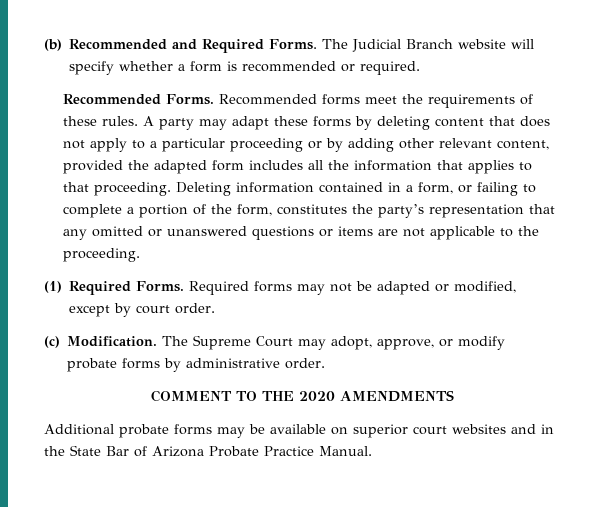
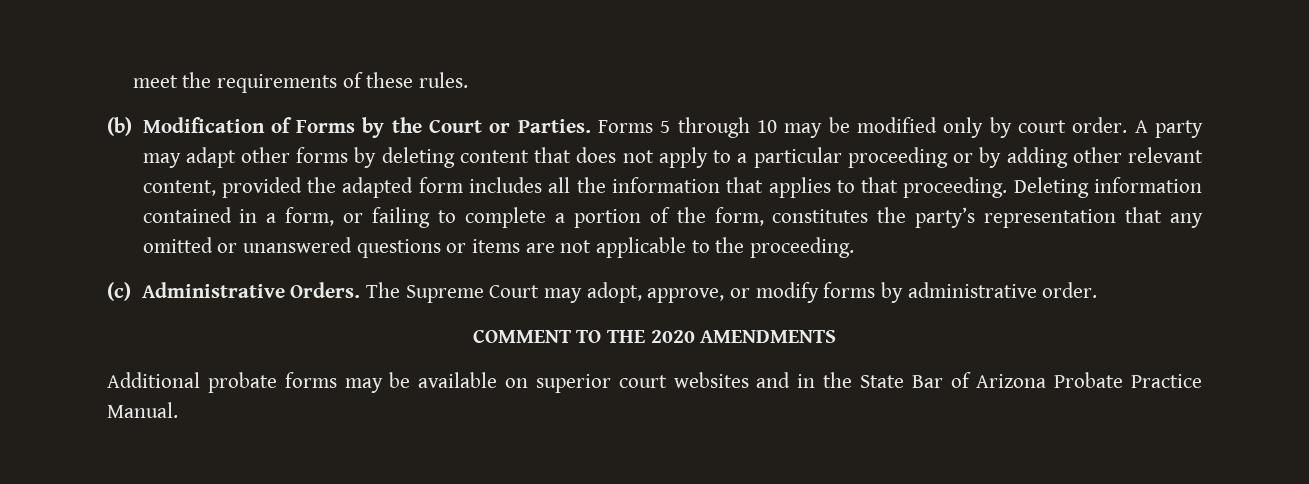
[44,39,535,53] [69,61,421,75] [62,94,360,105] (b) Recommended and Required Forms. The Judicial Branch website will specify whether a form is recommended or required. // Recommended Forms. Recommended forms -> (132, 81) none
(138, 121) none -> [107,117,1128,138] // (b) Modification of Forms by the Court or Parties. Forms 5 through 10 may be modified only by court order.
[273,116,308,126] these -> [240,147,290,163] other
[44,281,517,295] [69,303,216,317] [44,336,158,348] (1) Required Forms. Required forms may not be adapted or modified, except by court order. // (c) Modification. -> [107,282,361,301] (c) Administrative Orders.
[67,358,118,372] probate -> (819, 292) none

